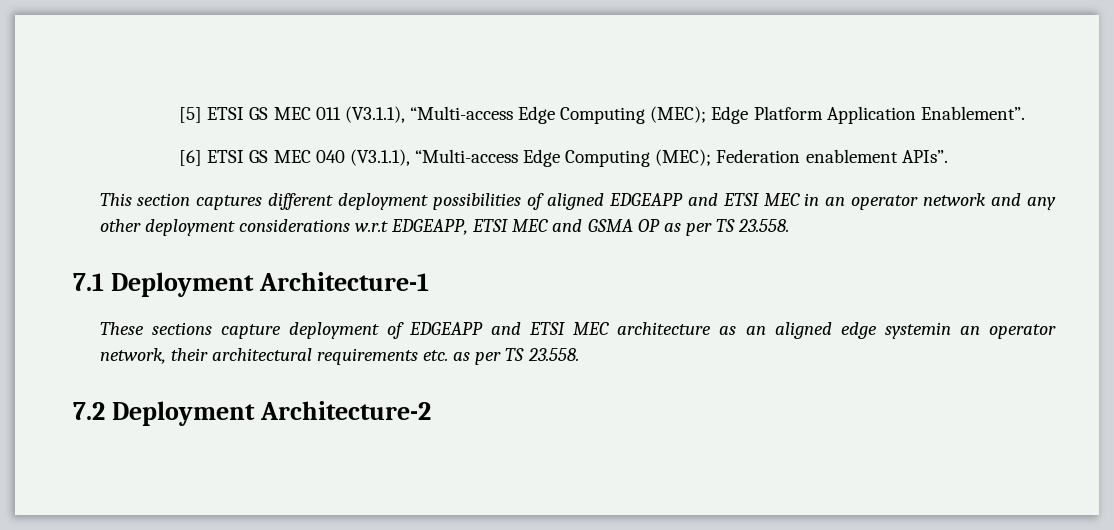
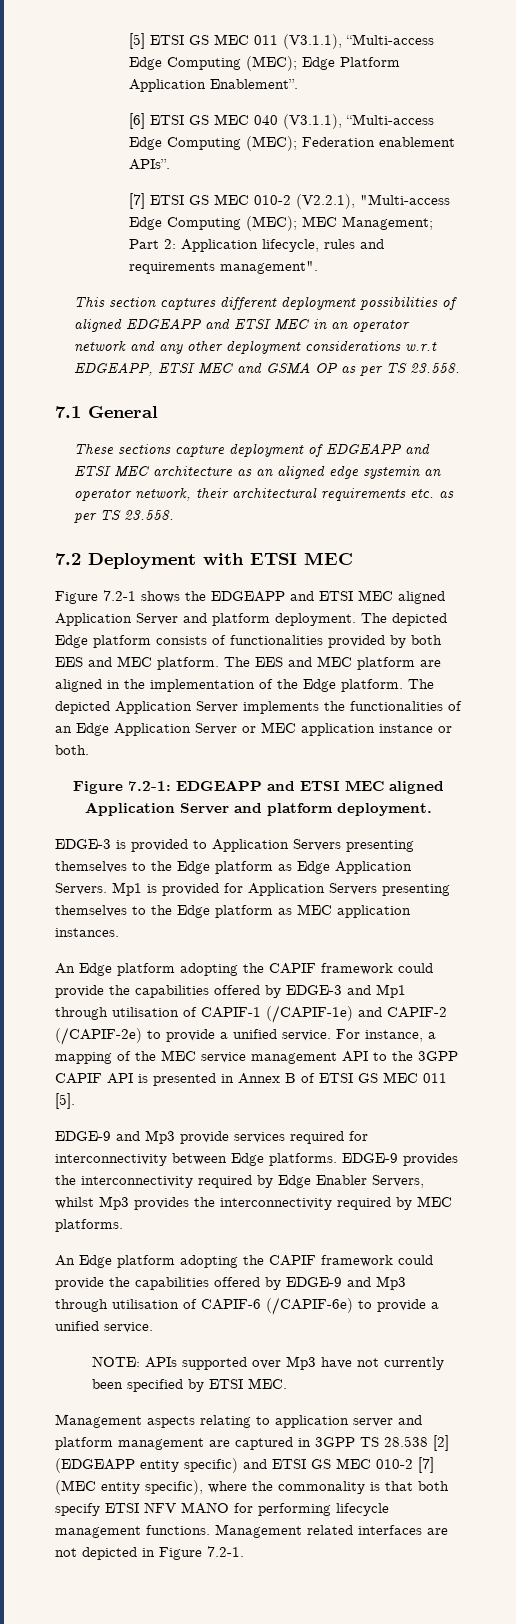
(948, 156) none -> [129,193,451,209] [129,216,434,231] [129,239,385,252] [129,261,319,274] // [7] ETSI GS MEC 010-2 (V2.2.1), "Multi-access Edge Computing (MEC); MEC Management; Part 2: Application lifecycle, rules and requirements management".
[110,272,429,297] Deployment Architecture-1 -> [88,406,158,418] General
[259,401,431,420] Architecture-2 -> [203,552,353,565] [55,590,445,604] [55,613,447,626] [55,635,442,648] [55,656,441,670] [55,679,434,692] [55,701,462,714] [55,722,452,736] [55,745,89,755] [72,780,444,794] [84,802,432,816] [55,839,414,852] [55,861,412,874] [55,882,450,896] [55,904,411,918] [55,928,119,937] [55,963,433,976] [55,984,406,998] [55,1005,447,1023] [55,1027,436,1045] [55,1050,458,1064] [55,1072,447,1086] [55,1093,75,1109] [55,1130,368,1144] [55,1153,458,1166] [55,1175,424,1188] [55,1196,452,1210] [55,1219,123,1232] [55,1255,433,1268] [55,1276,406,1290] [55,1297,439,1315] [55,1321,153,1333] [92,1356,445,1370] [92,1378,288,1392] [55,1414,422,1428] [55,1435,449,1451] [55,1457,434,1473] [55,1480,449,1495] [55,1502,389,1516] [55,1524,448,1538] [55,1546,244,1560] with ETSI MEC // Figure 7.2-1 shows the EDGEAPP and ETSI MEC aligned Application Server and platform deployment. The depicted Edge platform consists of functionalities provided by both EES and MEC platform. The EES and MEC platform are aligned in the implementation of the Edge platform. The depicted Application Server implements the functionalities of an Edge Application Server or MEC application instance or both. // Figure 7.2-1: EDGEAPP and ETSI MEC aligned Application Server and platform deployment. // EDGE-3 is provided to Application Servers presenting themselves to the Edge platform as Edge Application Servers. Mp1 is provided for Application Servers presenting themselves to the Edge platform as MEC application instances. // An Edge platform adopting the CAPIF framework could provide the capabilities offered by EDGE-3 and Mp1 through utilisation of CAPIF-1 (/CAPIF-1e) and CAPIF-2 (/CAPIF-2e) to provide a unified service. For instance, a mapping of the MEC service management API to the 3GPP CAPIF API is presented in Annex B of ETSI GS MEC 011 [5]. // EDGE-9 and Mp3 provide services required for interconnectivity between Edge platforms. EDGE-9 provides the interconnectivity required by Edge Enabler Servers, whilst Mp3 provides the interconnectivity required by MEC platforms. // An Edge platform adopting the CAPIF framework could provide the capabilities offered by EDGE-9 and Mp3 through utilisation of CAPIF-6 (/CAPIF-6e) to provide a unified service. // NOTE: APIs supported over Mp3 have not currently been specified by ETSI MEC. // Management aspects relating to application server and platform management are captured in 3GPP TS 28.538 [2] (EDGEAPP entity specific) and ETSI GS MEC 010-2 [7] (MEC entity specific), where the commonality is that both specify ETSI NFV MANO for performing lifecycle management functions. Management related interfaces are not depicted in Figure 7.2-1.

